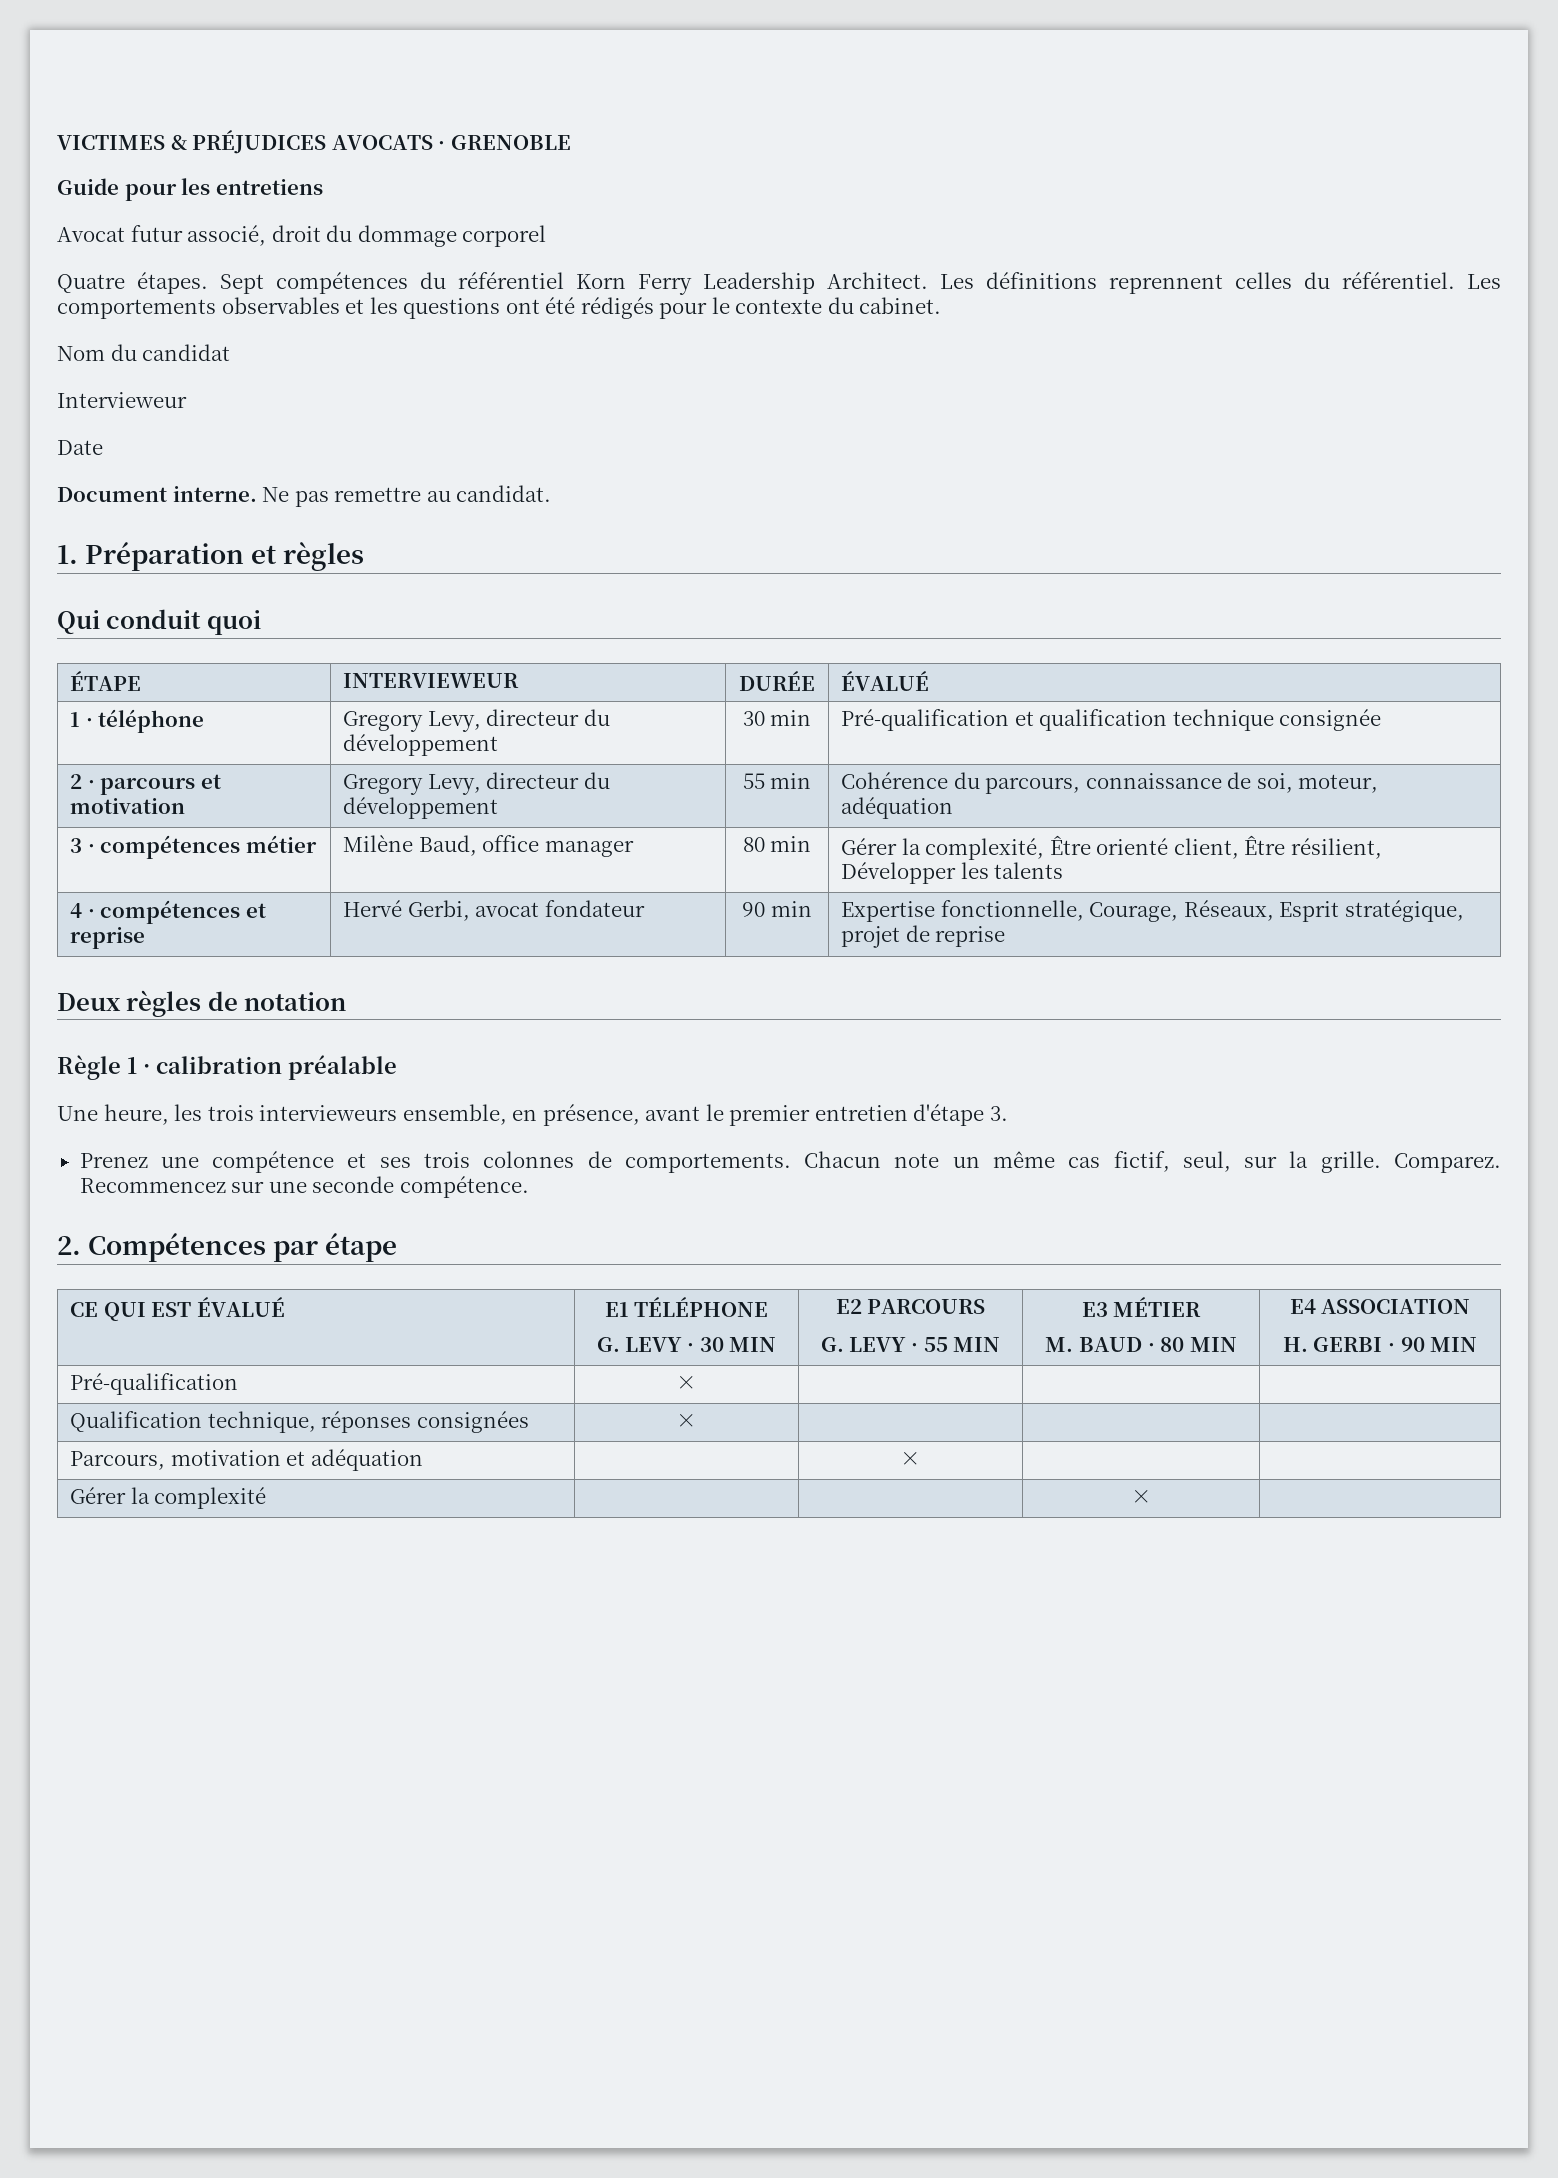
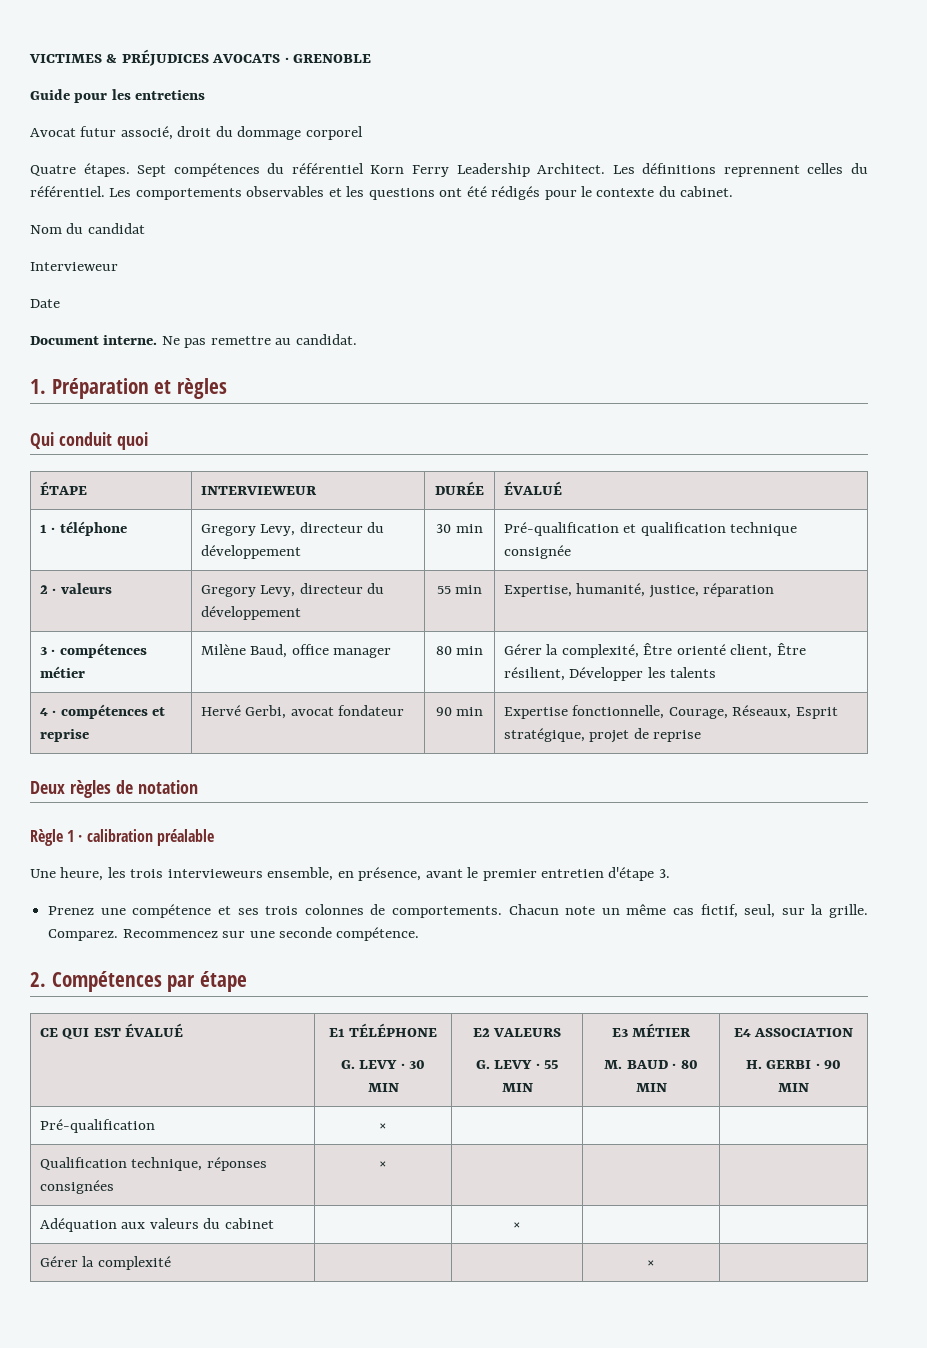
[100,774,221,795] [69,798,185,814] parcours et motivation -> [60,583,112,594] valeurs
[840,772,1379,794] [840,797,953,819] Cohérence du parcours, connaissance de soi, moteur, adéquation -> [503,583,775,598] Expertise, humanité, justice, réparation
[867,1299,986,1314] PARCOURS -> [493,1028,562,1037] VALEURS
[69,1449,423,1471] Parcours, motivation et adéquation -> [39,1218,274,1232] Adéquation aux valeurs du cabinet

